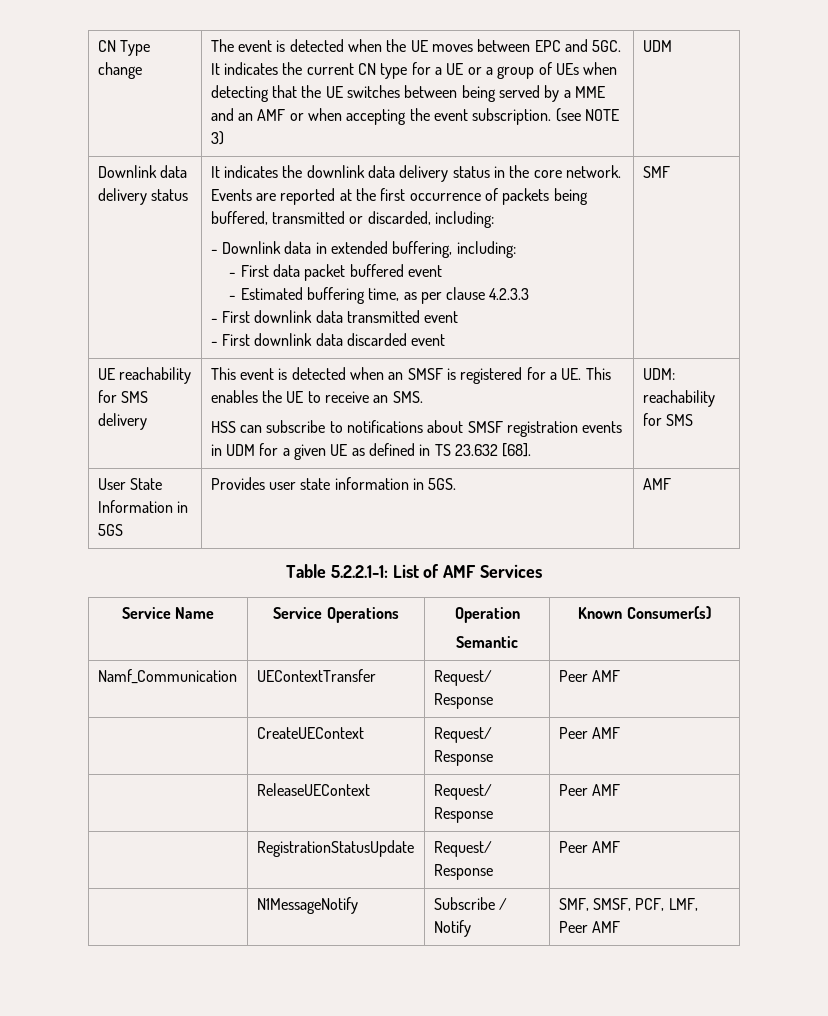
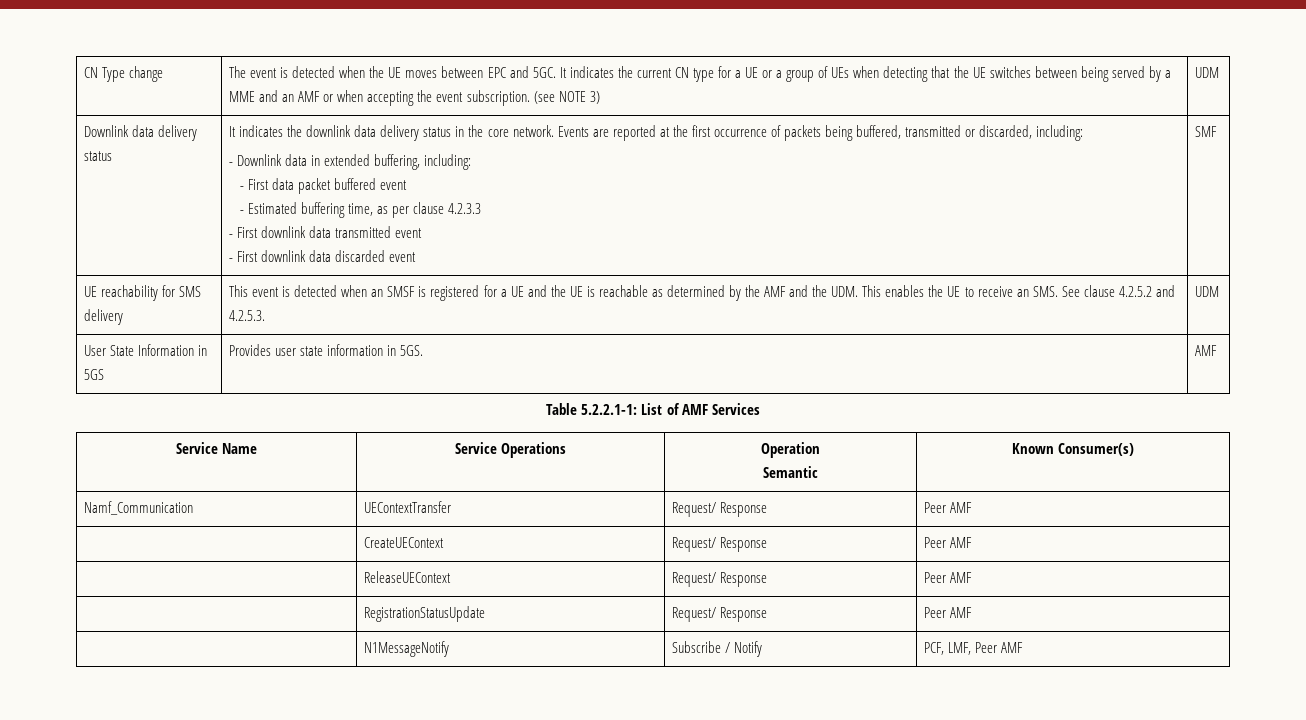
[561,368,582,380] UE. -> [510,285,859,301] UE and the UE is reachable as determined by the AMF and the UDM.
[210,420,623,437] [210,443,532,460] [642,368,675,380] [642,390,715,407] [642,413,694,426] // HSS can subscribe to notifications about SMSF registration events in UDM for a given UE as defined in TS 23.632 [68]. | UDM: reachability for SMS -> [1061,285,1175,297] [229,310,266,321] [1195,286,1220,297] See clause 4.2.5.2 and 4.2.5.3. | UDM
[558,898,632,911] SMF, SMSF, -> (763, 649) none

